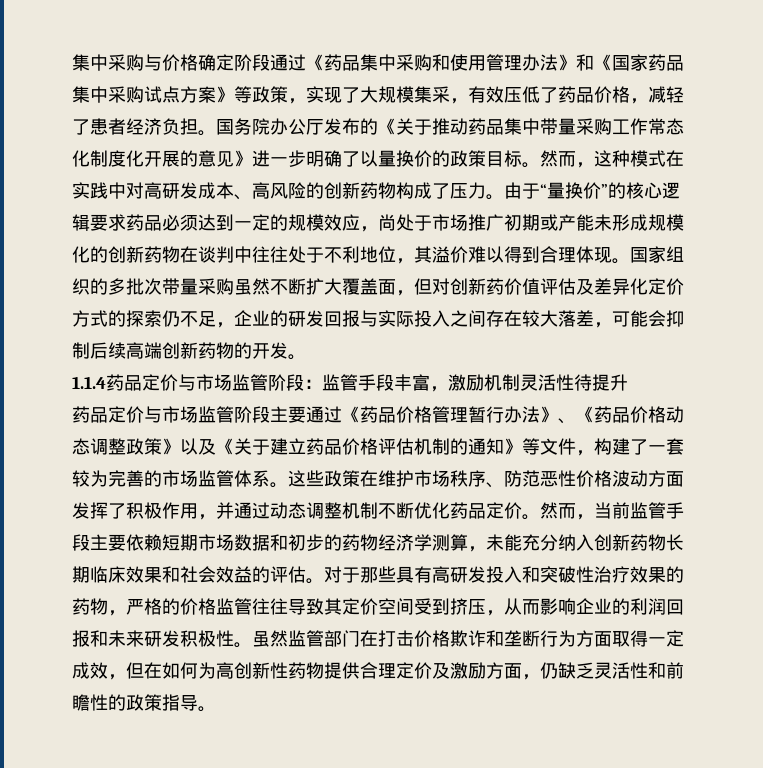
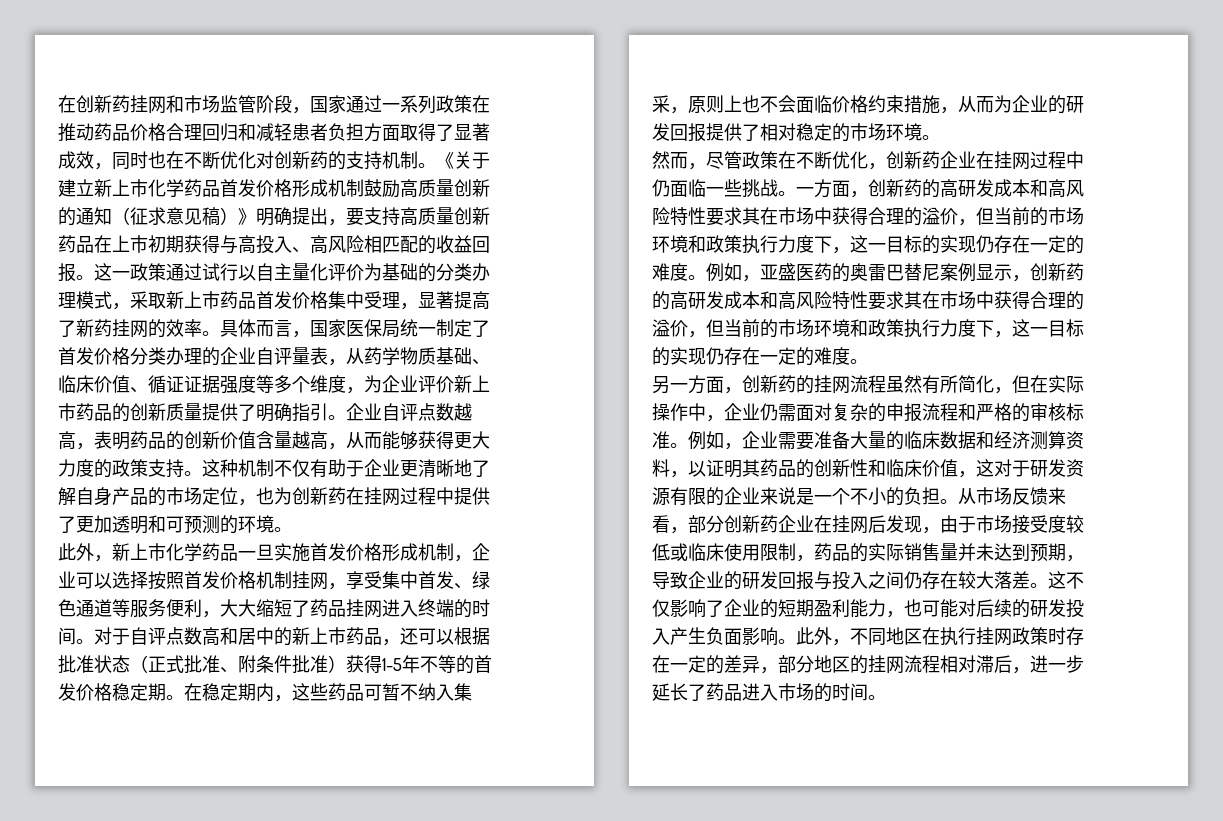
[72,54,684,71] [72,86,684,104] [72,118,684,136] [72,150,684,168] [72,182,680,200] [72,214,684,232] [72,246,684,264] [72,278,684,296] [72,310,234,328] 集中采购与价格确定阶段通过《药品集中采购和使用管理办法》和《国家药品集中采购试点方案》等政策，实现了大规模集采，有效压低了药品价格，减轻了患者经济负担。国务院办公厅发布的《关于推动药品集中带量采购工作常态化制度化开展的意见》进一步明确了以量换价的政策目标。然而，这种模式在实践中对高研发成本、高风险的创新药物构成了压力。由于“量换价”的核心逻辑要求药品必须达到一定的规模效应，尚处于市场推广初期或产能未形成规模化的创新药物在谈判中往往处于不利地位，其溢价难以得到合理体现。国家组织的多批次带量采购虽然不断扩大覆盖面，但对创新药价值评估及差异化定价方式的探索仍不足， -> [58,95,490,114] [58,123,490,142] [58,151,490,170] [58,179,490,198] [58,207,490,226] [58,235,490,254] [58,263,490,282] [58,291,490,310] [58,319,490,338] [58,347,490,366] [58,375,490,394] [58,403,472,422] [58,431,490,450] [58,459,490,478] [58,487,490,506] [58,515,292,534] [58,543,490,562] [58,571,490,590] [58,599,490,618] [58,627,490,646] [58,655,492,674] [58,683,472,702] [652,95,1084,114] [652,123,940,142] [652,151,1084,170] [652,179,1084,198] [652,207,1084,226] [652,235,1084,254] [652,263,1084,282] [652,291,1084,310] [652,319,1084,338] [652,347,868,366] [652,375,1084,394] [652,403,1084,422] [652,431,1084,450] [652,459,1084,478] [652,487,1066,506] [652,515,1084,534] [652,543,1084,562] [652,571,688,589] 在创新药挂网和市场监管阶段，国家通过一系列政策在推动药品价格合理回归和减轻患者负担方面取得了显著成效，同时也在不断优化对创新药的支持机制。《关于建立新上市化学药品首发价格形成机制鼓励高质量创新的通知（征求意见稿）》明确提出，要支持高质量创新药品在上市初期获得与高投入、高风险相匹配的收益回报。这一政策通过试行以自主量化评价为基础的分类办理模式，采取新上市药品首发价格集中受理，显著提高了新药挂网的效率。具体而言，国家医保局统一制定了首发价格分类办理的企业自评量表，从药学物质基础、临床价值、循证证据强度等多个维度，为企业评价新上市药品的创新质量提供了明确指引。企业自评点数越高，表明药品的创新价值含量越高，从而能够获得更大力度的政策支持。这种机制不仅有助于企业更清晰地了解自身产品的市场定位，也为创新药在挂网过程中提供了更加透明和可预测的环境。 // 此外，新上市化学药品一旦实施首发价格形成机制，企业可以选择按照首发价格机制挂网，享受集中首发、绿色通道等服务便利，大大缩短了药品挂网进入终端的时间。对于自评点数高和居中的新上市药品，还可以根据批准状态（正式批准、附条件批准）获得1-5年不等的首发价格稳定期。在稳定期内，这些药品可暂不纳入集采，原则上也不会面临价格约束措施，从而为企业的研发回报提供了相对稳定的市场环境。 // 然而，尽管政策在不断优化，创新药企业在挂网过程中仍面临一些挑战。一方面，创新药的高研发成本和高风险特性要求其在市场中获得合理的溢价，但当前的市场环境和政策执行力度下，这一目标的实现仍存在一定的难度。例如，亚盛医药的奥雷巴替尼案例显示，创新药的高研发成本和高风险特性要求其在市场中获得合理的溢价，但当前的市场环境和政策执行力度下，这一目标的实现仍存在一定的难度。 // 另一方面，创新药的挂网流程虽然有所简化，但在实际操作中，企业仍需面对复杂的申报流程和严格的审核标准。例如，企业需要准备大量的临床数据和经济测算资料，以证明其药品的创新性和临床价值，这对于研发资源有限的企业来说是一个不小的负担。从市场反馈来看，部分创新药企业在挂网后发现，由于市场接受度较低或临床使用限制，药品的实际销售量并未达到预期，导致
[378,310,414,327] 实际 -> (832, 580) none
(486, 318) none -> [904,571,922,589] 仍
[594,310,684,328] [72,342,306,360] [72,374,628,392] [72,406,684,424] [72,438,684,456] [72,470,684,488] [72,502,684,520] [72,534,684,552] [72,566,684,584] [72,598,684,616] [72,630,684,648] [72,662,684,680] [72,694,198,711] ，可能会抑制后续高端创新药物的开发。 // 1.1.4药品定价与市场监管阶段：监管手段丰富，激励机制灵活性待提升 // 药品定价与市场监管阶段主要通过《药品价格管理暂行办法》、《药品价格动态调整政策》以及《关于建立药品价格评估机制的通知》等文件，构建了一套较为完善的市场监管体系。这些政策在维护市场秩序、防范恶性价格波动方面发挥了积极作用，并通过动态调整机制不断优化药品定价。然而，当前监管手段主要依赖短期市场数据和初步的药物经济学测算，未能充分纳入创新药物长期临床效果和社会效益的评估。对于那些具有高研发投入和突破性治疗效果的药物，严格的价格监管往往导致其定价空间受到挤压，从而影响企业的利润回报和未来研发积极性。虽然监管部门在打击价格欺诈和垄断行为方面取得一定成效，但在如何为高创新性药物提供合理定价及激励方面，仍缺乏灵活性和前瞻性的政策指导 -> [1030,571,1084,589] [652,599,1084,618] [652,627,1084,646] [652,655,1084,674] [652,683,868,702] 。这不仅影响了企业的短期盈利能力，也可能对后续的研发投入产生负面影响。此外，不同地区在执行挂网政策时存在一定的差异，部分地区的挂网流程相对滞后，进一步延长了药品进入市场的时间

